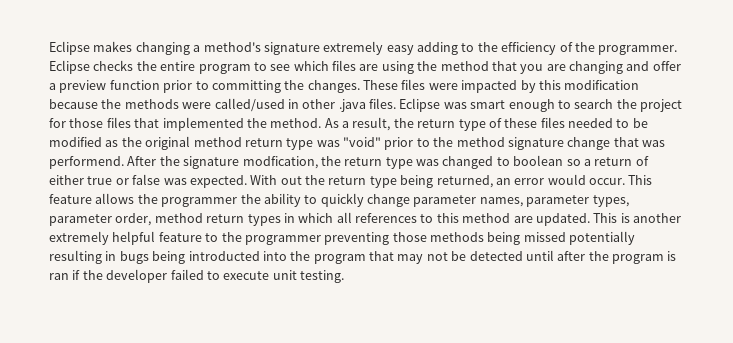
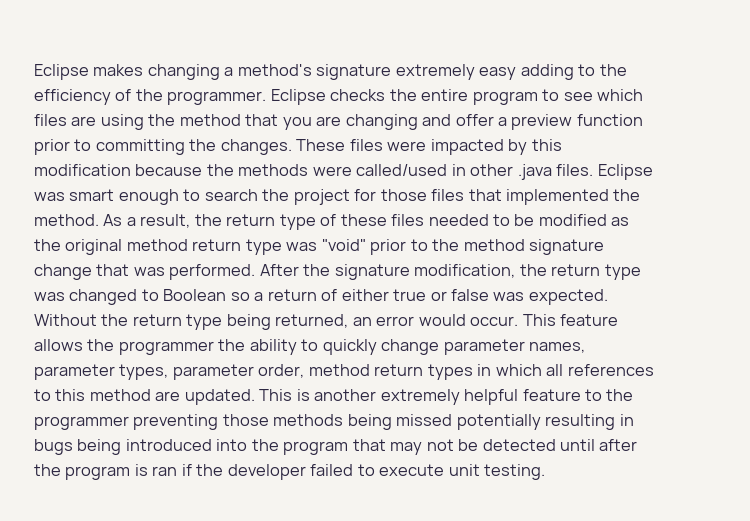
[49,156,124,169] performend. -> [169,264,256,280] performed.
[242,156,318,169] modfication, -> [414,264,516,278] modification,
[513,155,564,166] boolean -> [163,289,227,301] Boolean
[250,175,302,185] With out -> [34,314,97,326] Without
[188,251,260,261] introducted -> [125,439,212,451] introduced

